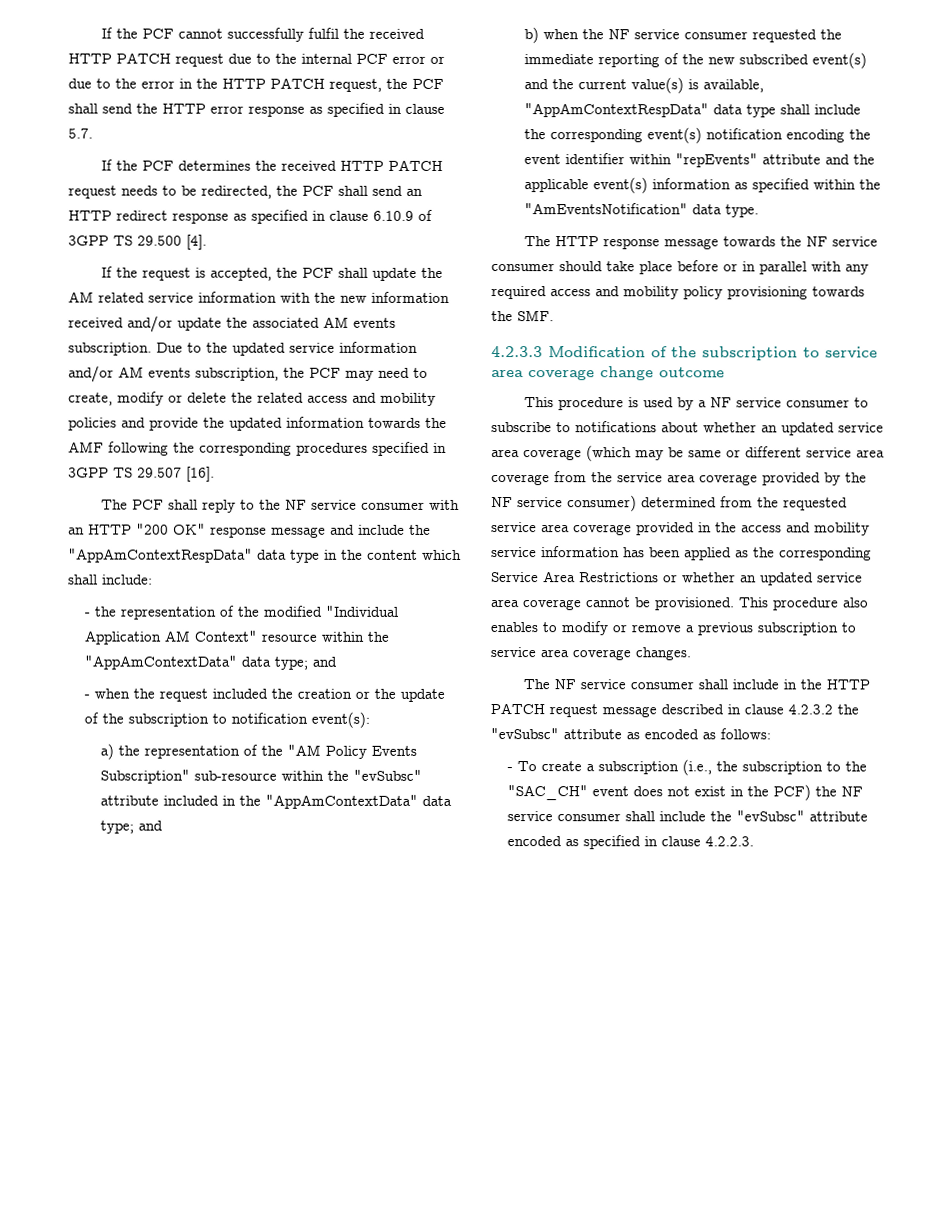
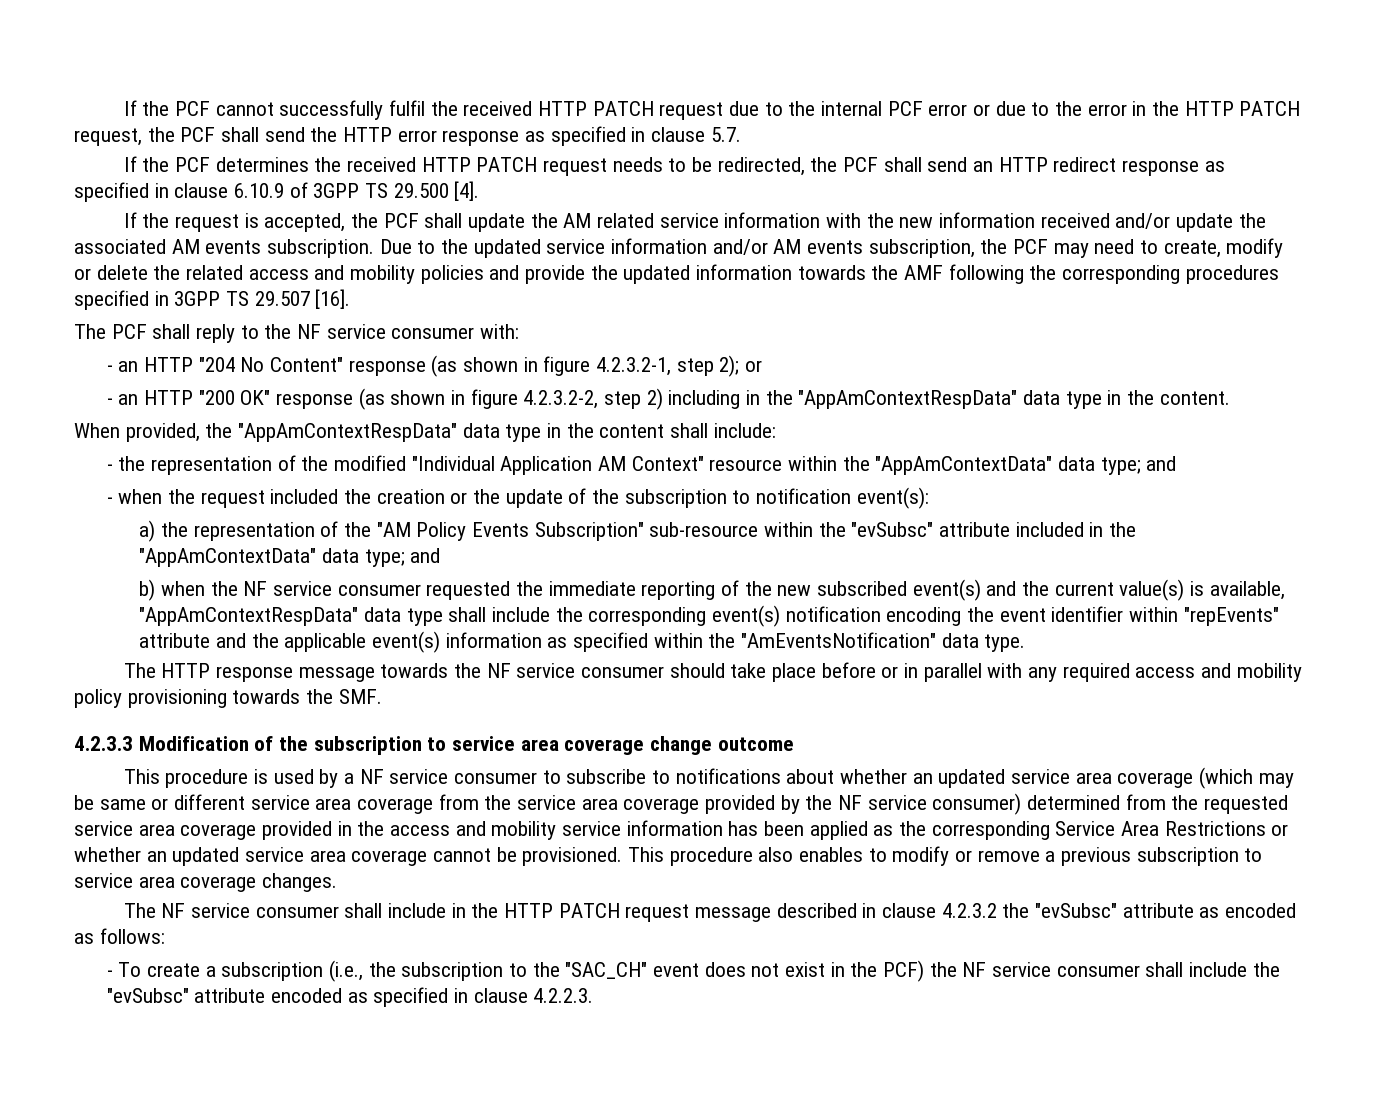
[429,499,461,510] with -> [480,324,520,339] [106,355,763,377] [106,398,113,405] with: // - an HTTP "204 No Content" response (as shown in figure 4.2.3.2-1, step 2); or // -
[271,524,405,538] message and include -> [358,388,1230,410] [74,423,200,442] (as shown in figure 4.2.3.2-2, step 2) including in the "AppAmContextRespData" data type in the content. // When provided,
[422,549,462,560] which -> (665, 431) none

